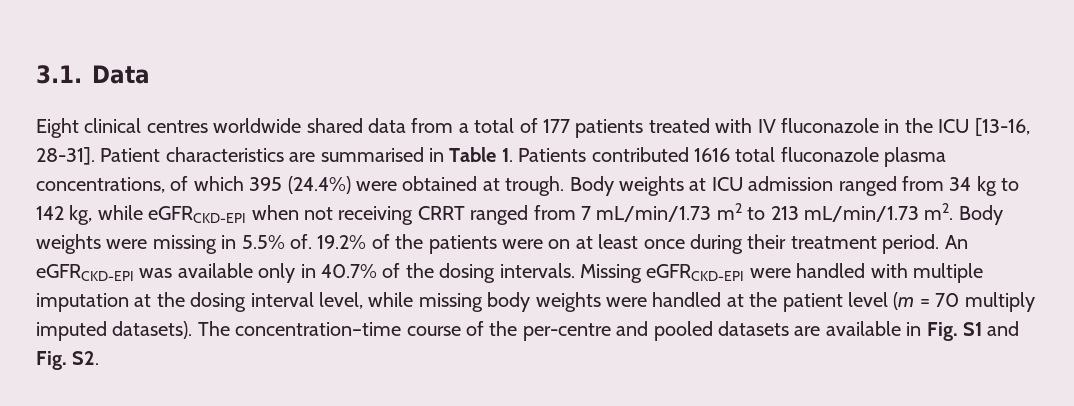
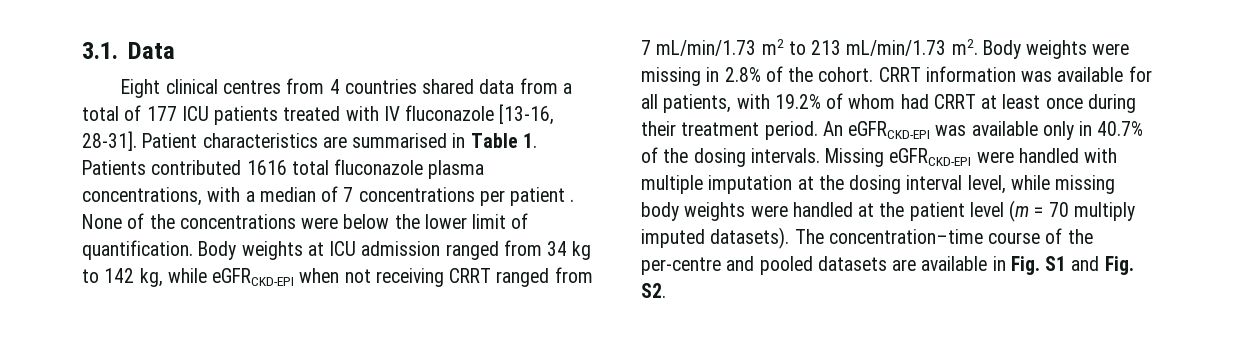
[213,118,302,133] worldwide -> [286,78,417,94] from 4 countries
(570, 126) none -> [181,106,209,121] ICU
[884,118,970,133] in the ICU -> (495, 113) none
[170,176,565,196] of which 395 (24.4%) were obtained at trough. -> [207,186,575,206] [82,213,529,229] [82,240,193,260] with a median of 7 concentrations per patient . None of the concentrations were below the lower limit of quantification.
[241,234,571,254] 5.5% of. 19.2% of the patients were on -> [724,66,1152,82] [641,93,976,113] 2.8% of the cohort. CRRT information was available for all patients, with 19.2% of whom had CRRT

